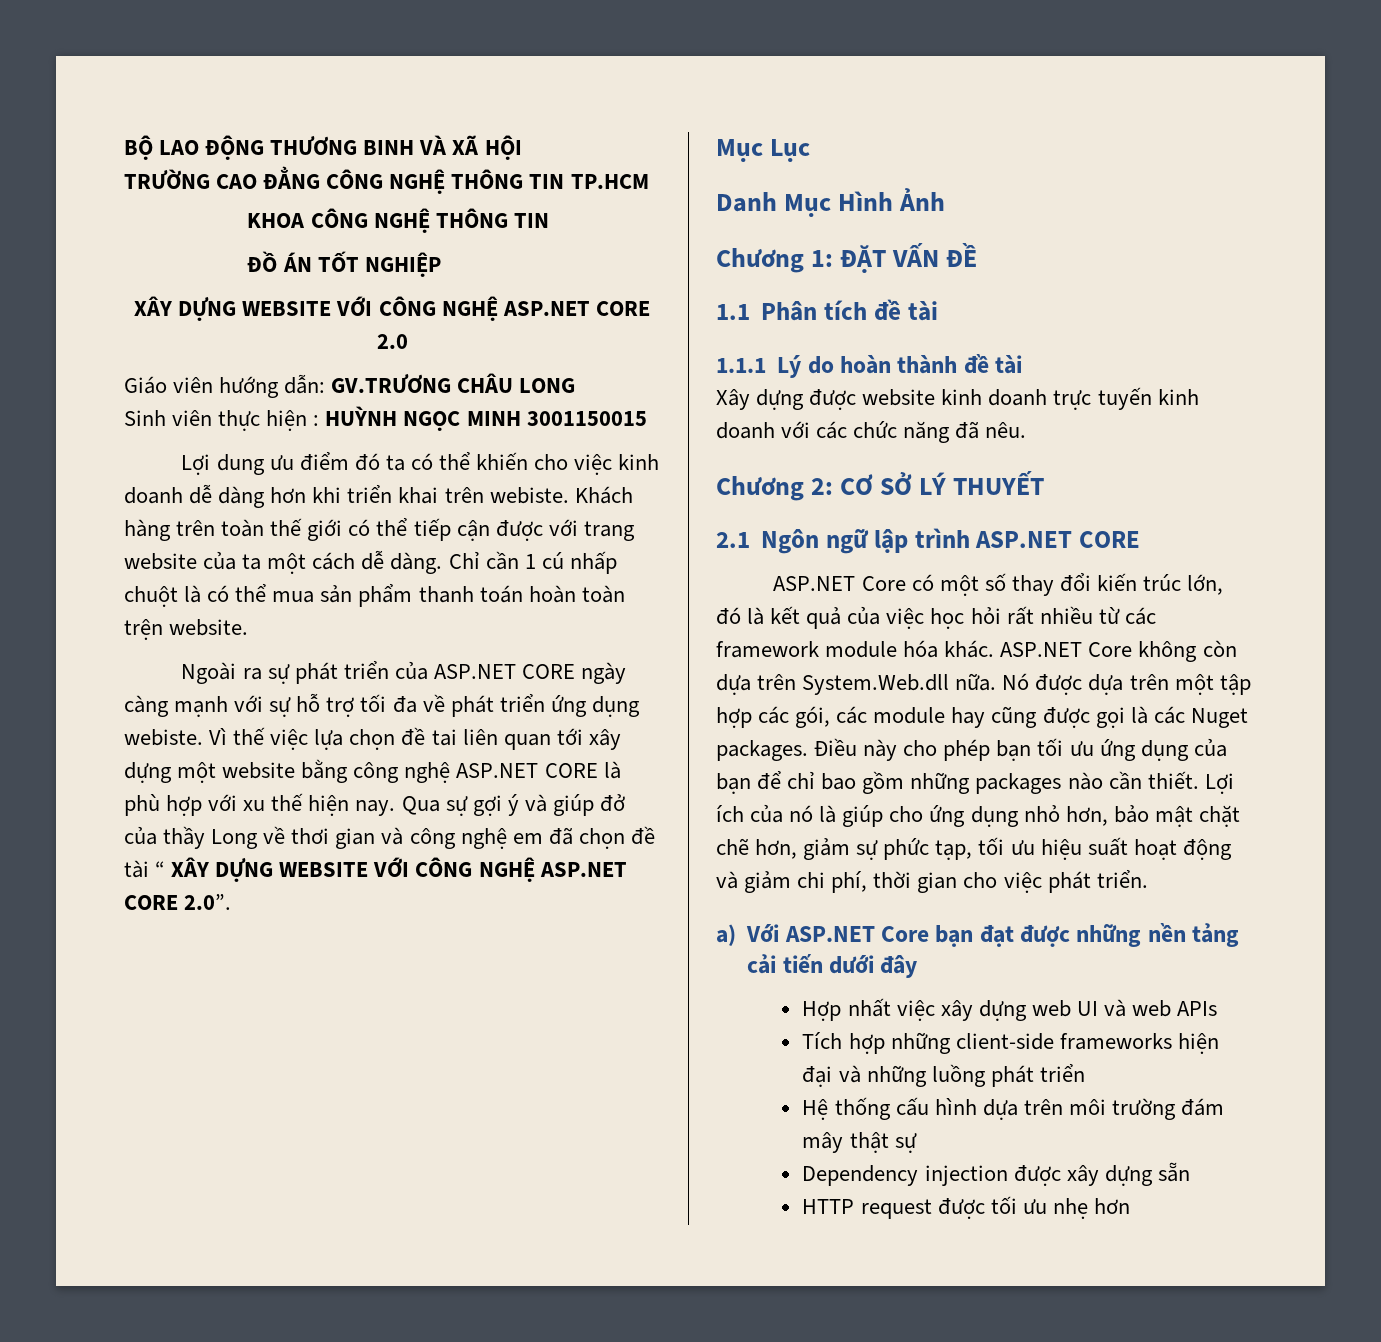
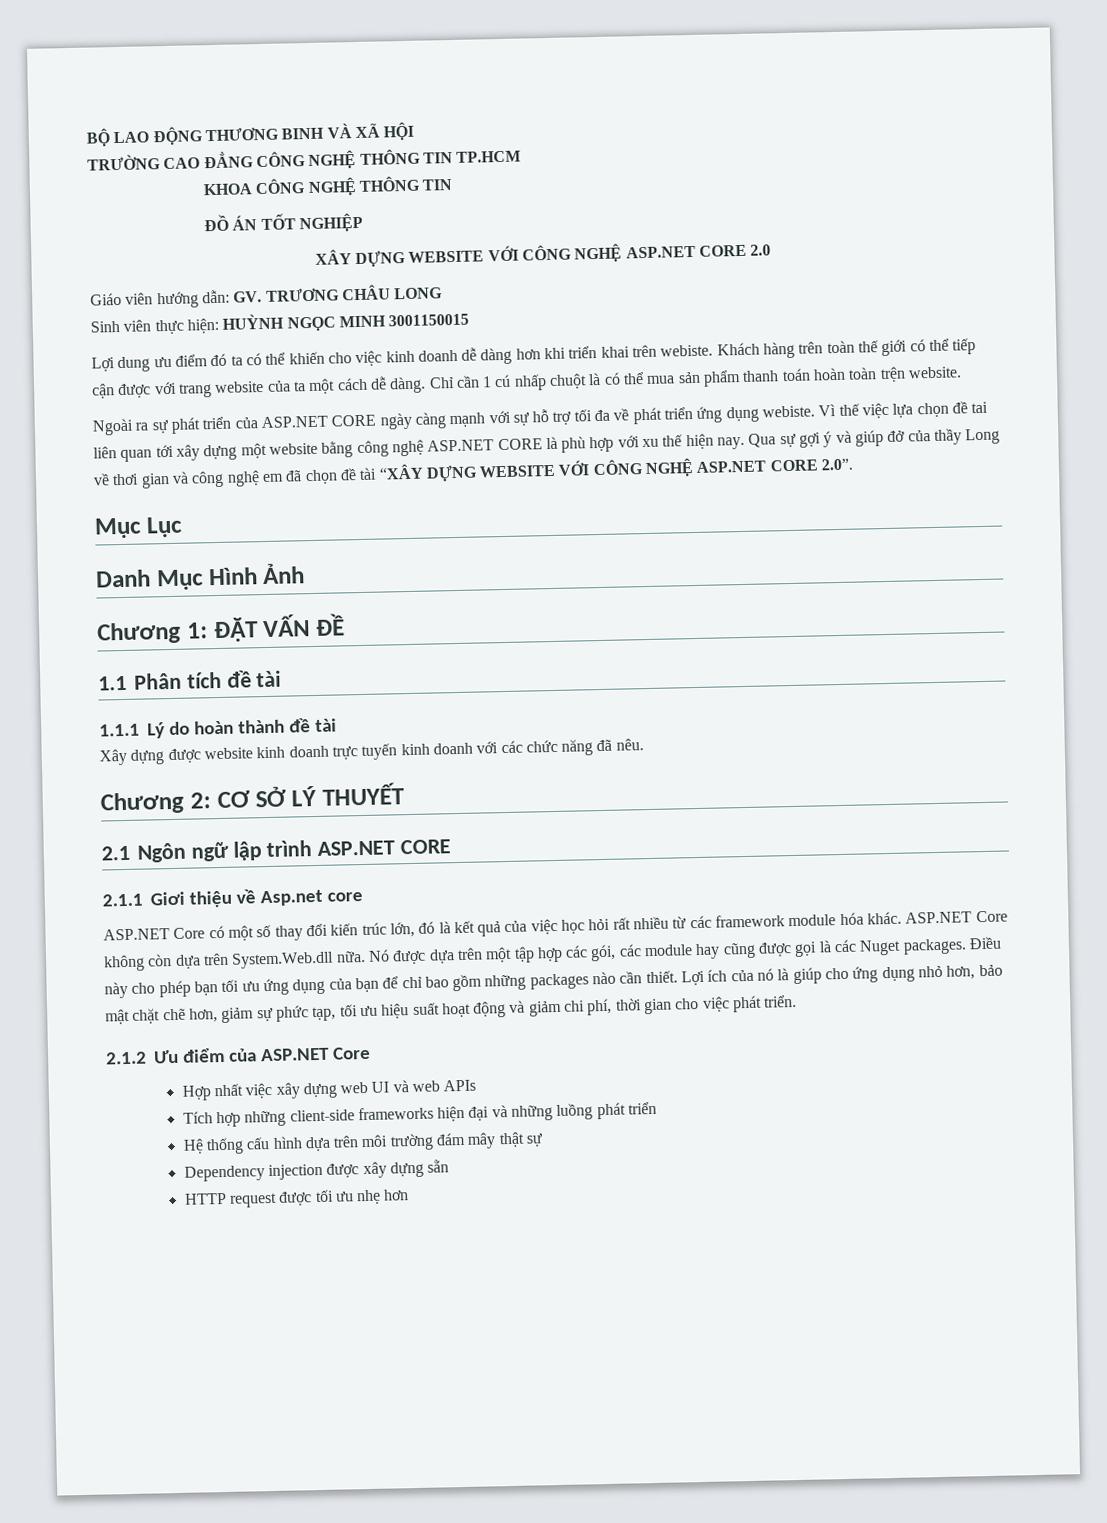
[331,373,452,393] GV.TRƯƠNG -> [233,287,340,303] GV. TRƯƠNG
[266,410,320,431] hiện : -> [186,317,219,334] hiện:
[155,857,210,877] “ XÂY -> [378,463,424,480] “XÂY
(1140, 539) none -> [102,889,363,908] // 2.1.1 Giơi thiệu về Asp.net core
[716,923,1240,947] [747,954,918,978] a) Với ASP.NET Core bạn đạt được những nền tảng cải tiến dưới đây -> [105,1046,371,1065] 2.1.2 Ưu điểm của ASP.NET Core

